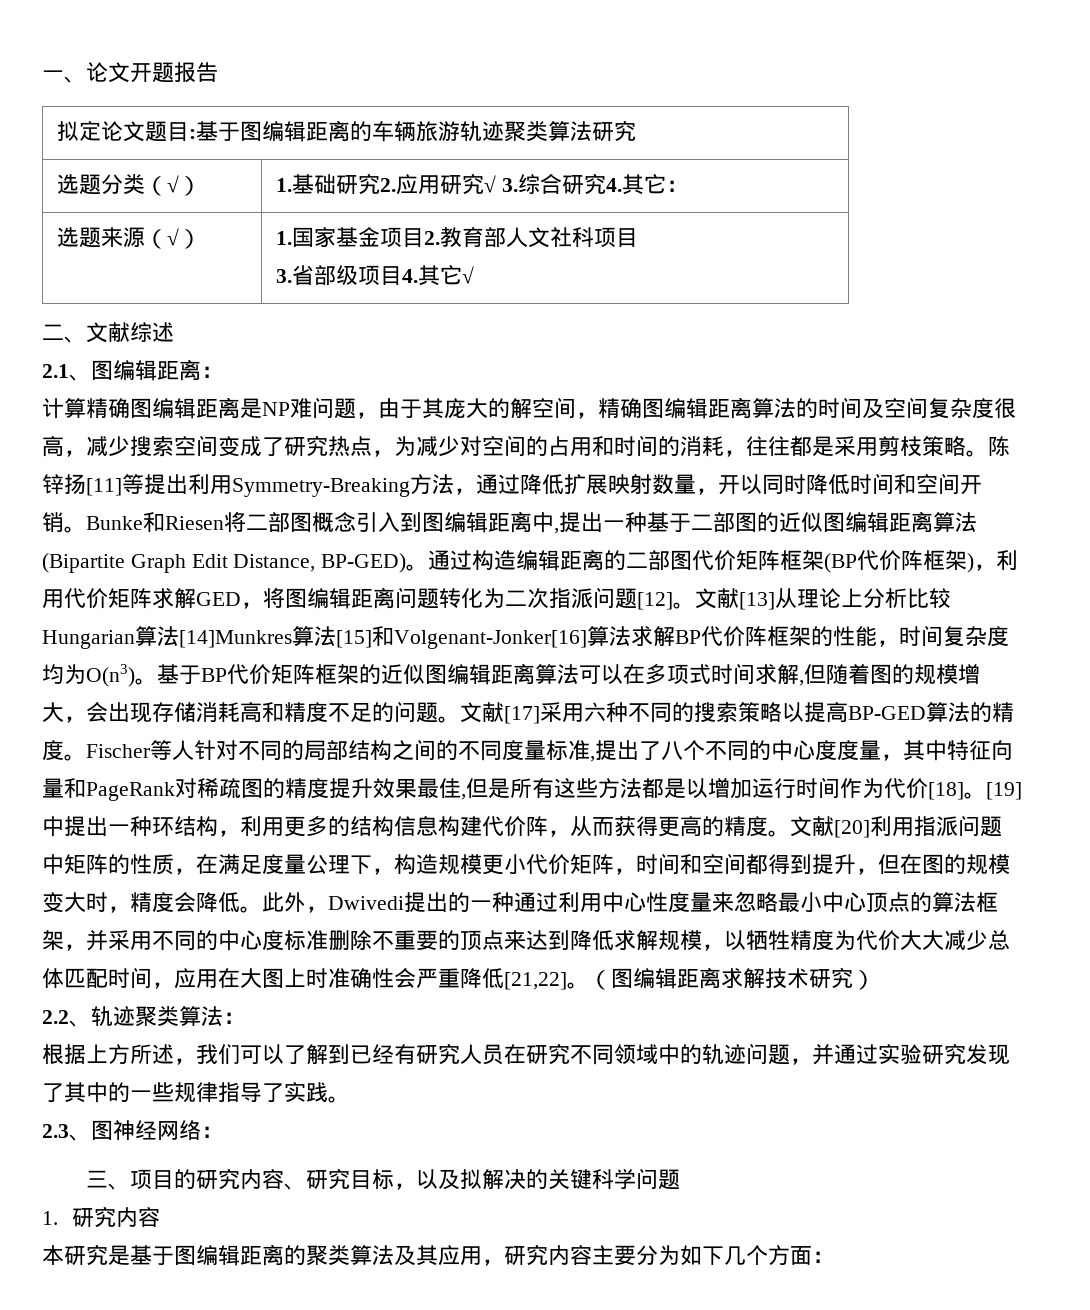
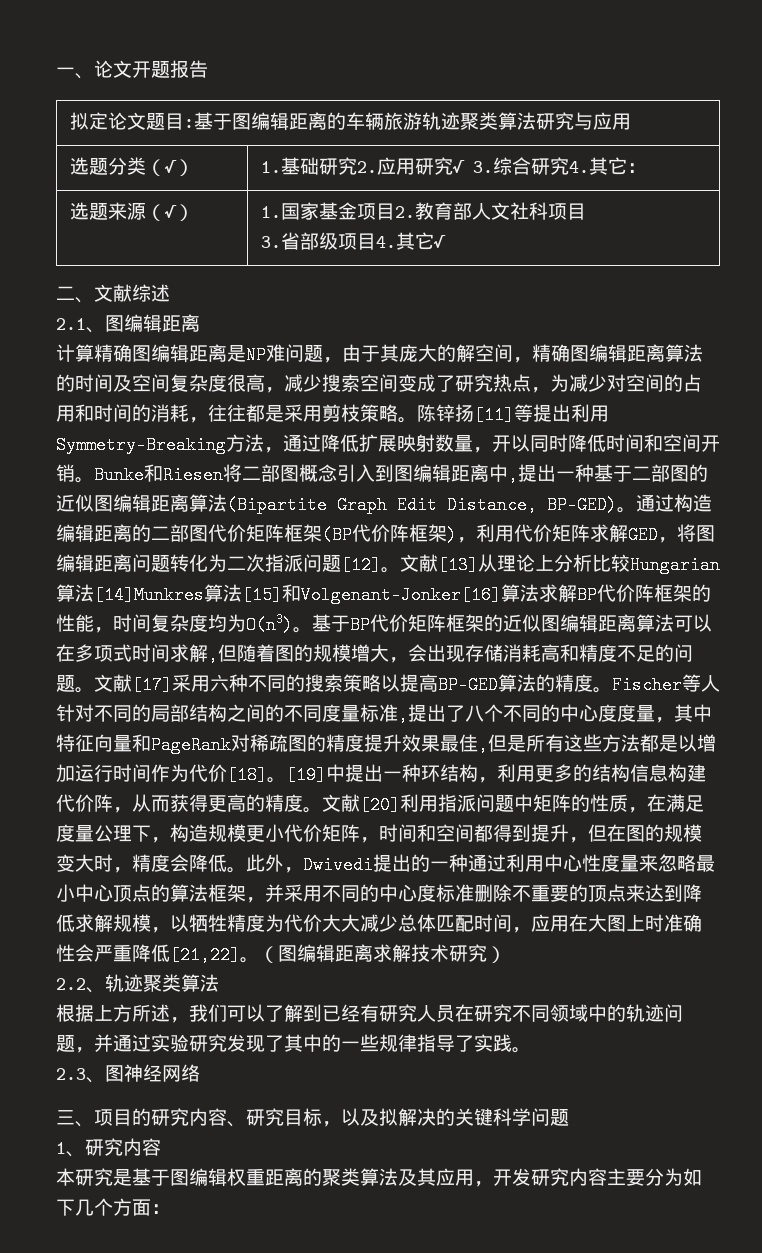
(637, 131) none -> [574,112,632,130] 与应用
[201,366,223,378] ： -> (200, 323) none
[223,1012,245,1024] ： -> (219, 983) none
[201,1126,223,1138] ： -> (200, 1073) none
[42,1211,58,1225] 1. -> [56,1142,85,1157] 1、
(240, 1255) none -> [227,1168,265,1186] 权重
(504, 1262) none -> [493,1168,531,1186] 开发

